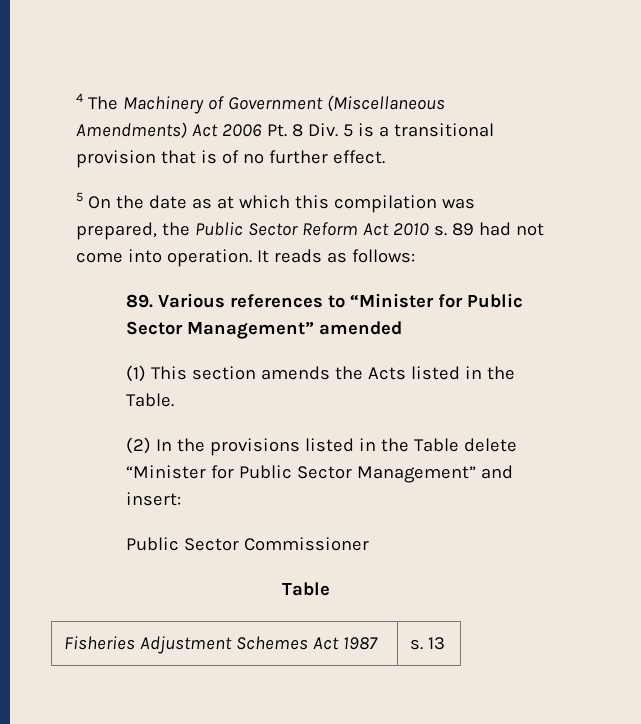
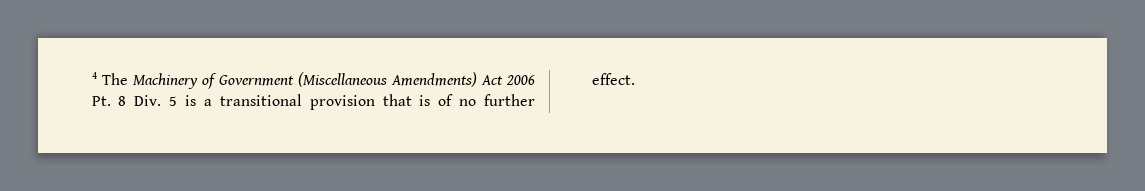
[76,192,475,213] [76,222,544,240] [76,249,415,267] [126,293,524,308] [126,321,403,339] [126,365,516,382] [126,393,175,407] [126,437,518,456] [126,465,514,483] [126,492,182,506] [126,537,370,551] [281,582,330,596] [64,636,379,654] [410,637,446,650] // 5 On the date as at which this compilation was prepared, the Public Sector Reform Act 2010 s. 89 had not come into operation. It reads as follows: // 89. Various references to “Minister for Public Sector Management” amended // (1) This section amends the Acts listed in the Table. // (2) In the provisions listed in the Table delete “Minister for Public Sector Management” and insert: // Public Sector Commissioner // Table // Fisheries Adjustment Schemes Act 1987 | s. 13 -> (635, 79) none

